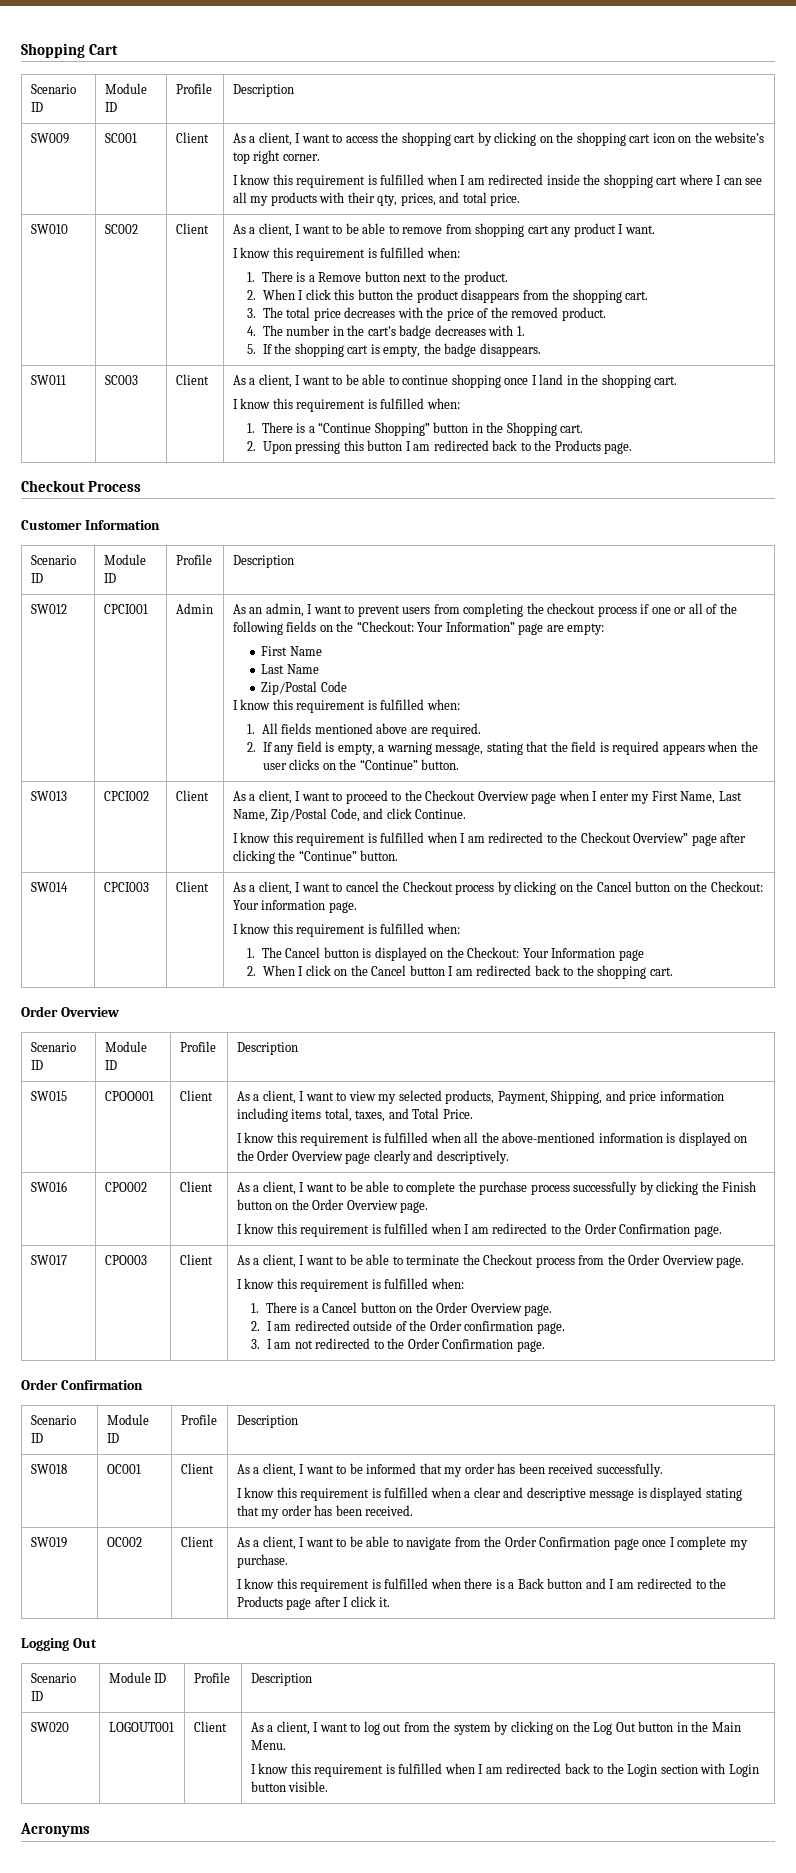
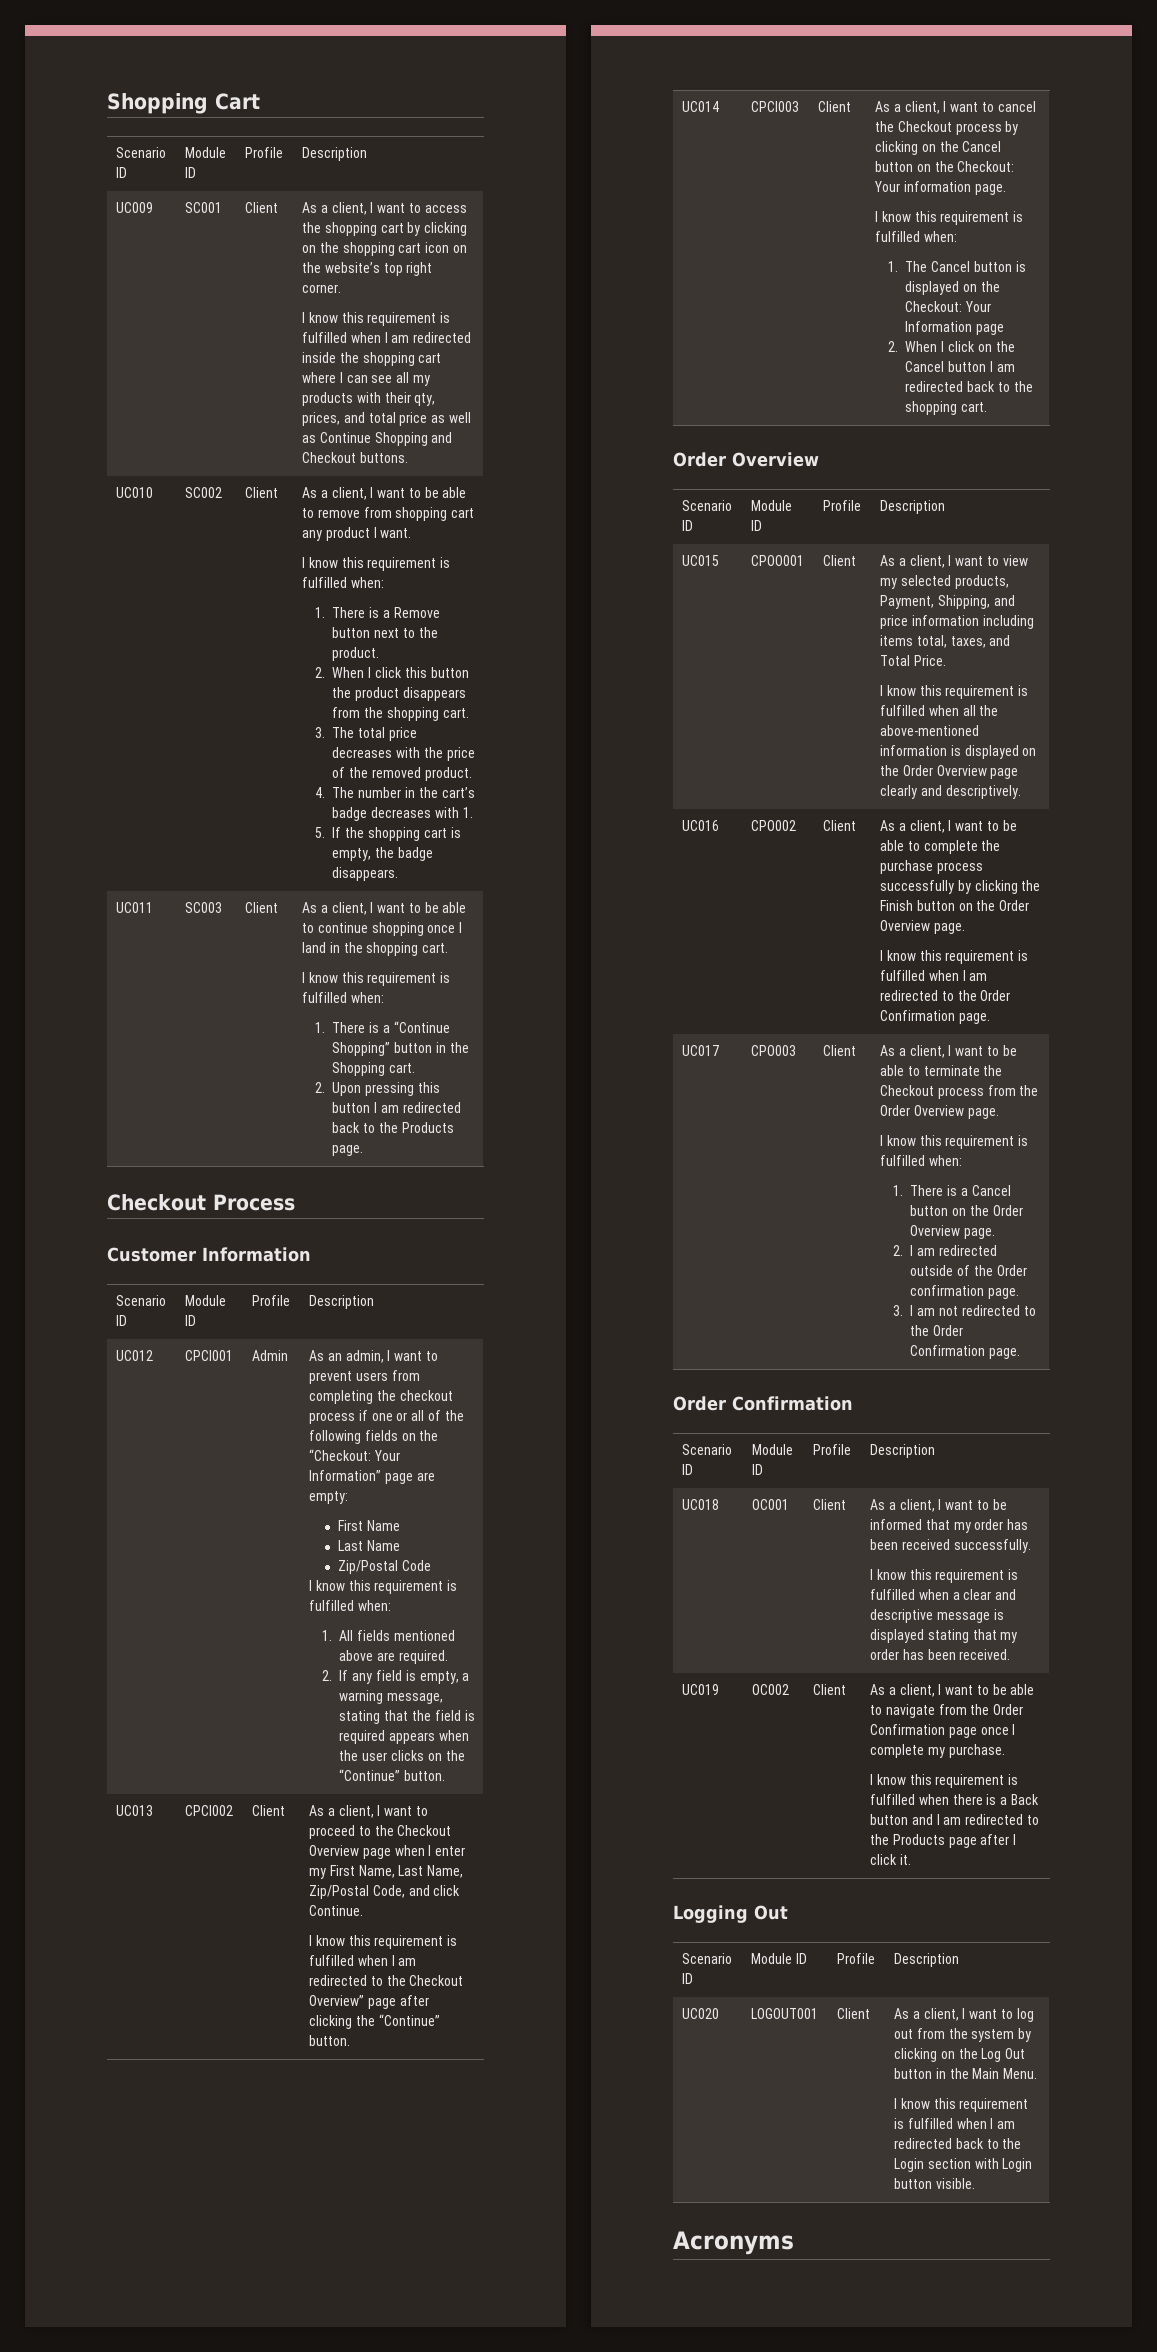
[30,133,69,144] SW009 -> [116,202,154,213] UC009
[490,193,521,206] [30,224,68,234] price. // SW010 -> [399,412,471,426] [302,432,453,446] [302,452,408,463] [116,487,154,498] price as well as Continue Shopping and Checkout buttons. // UC010
[30,375,66,385] SW011 -> [116,902,154,913] UC011
[30,604,67,614] SW012 -> [116,1350,154,1361] UC012
[30,791,67,801] SW013 -> [116,1805,154,1816] UC013
[30,882,68,892] SW014 -> [682,101,720,112] UC014
[30,1091,67,1101] SW015 -> [682,555,720,566] UC015
[30,1181,67,1192] SW016 -> [682,820,720,831] UC016
[30,1255,67,1265] SW017 -> [682,1045,720,1056] UC017
[30,1464,67,1474] SW018 -> [682,1499,720,1510] UC018
[30,1537,67,1548] SW019 -> [682,1684,720,1695] UC019
[30,1722,69,1732] SW020 -> [682,2008,720,2019] UC020

